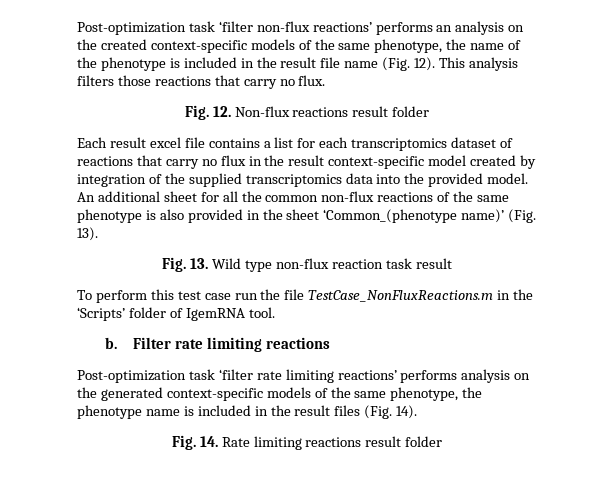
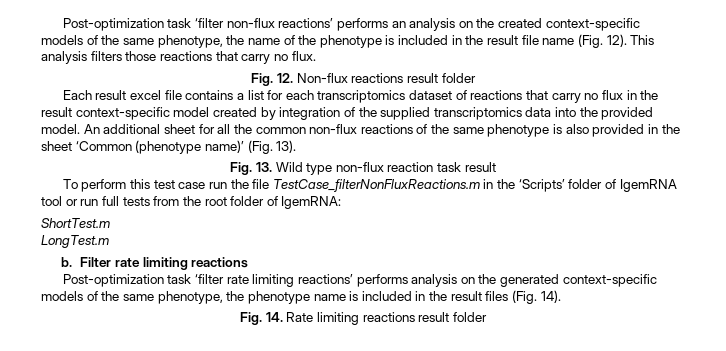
[323,209,458,223] ‘Common_(phenotype -> [75,140,202,154] ‘Common (phenotype
[308,290,494,302] TestCase_NonFluxReactions.m -> [272,179,480,192] TestCase_filterNonFluxReactions.m
[248,307,275,318] tool. -> [41,196,342,209] [41,218,110,228] [41,235,109,248] tool or run full tests from the root folder of IgemRNA: // ShortTest.m // LongTest.m

